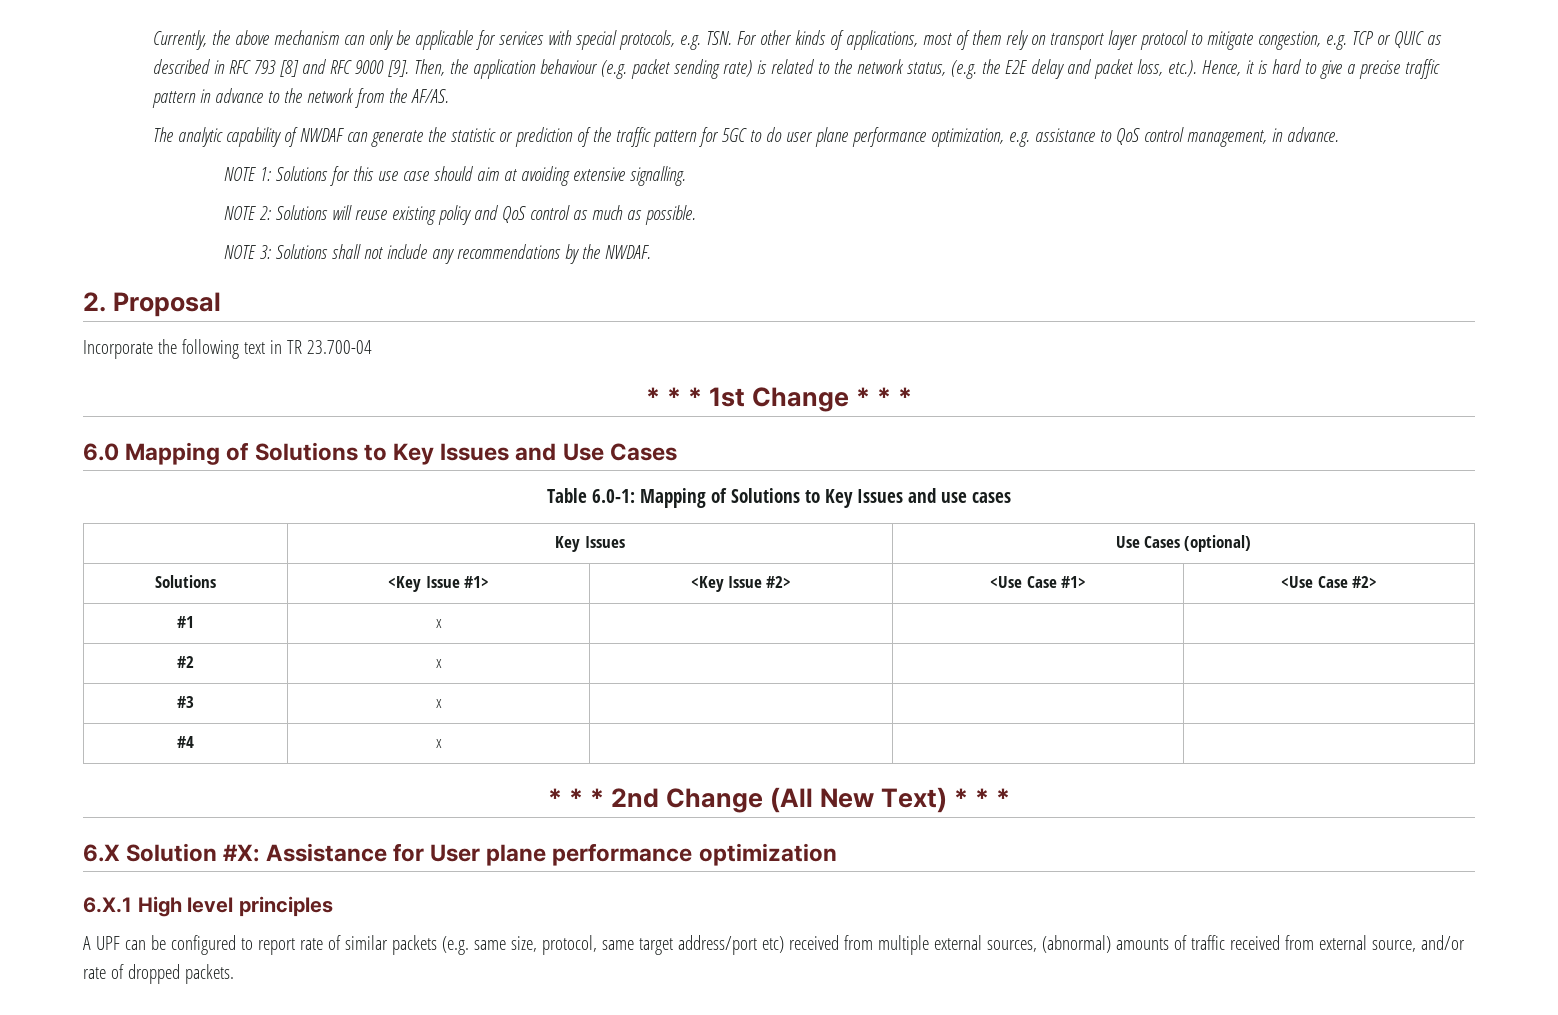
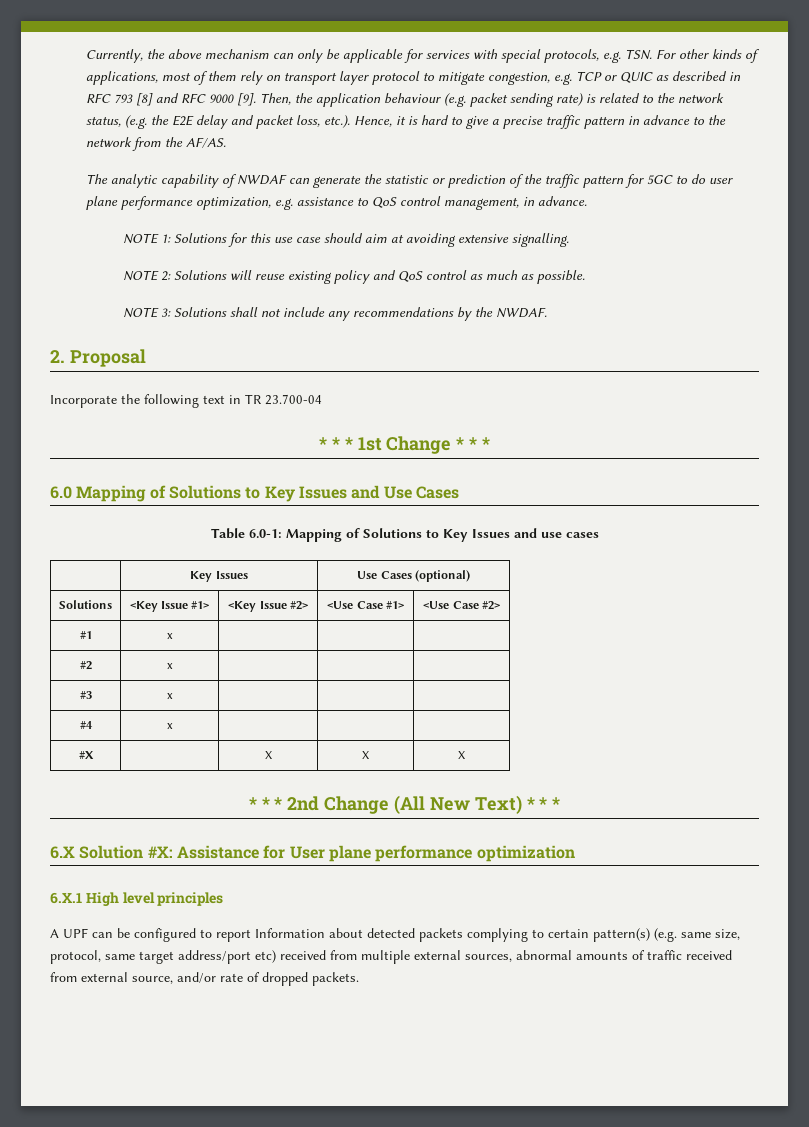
(442, 743) none -> [78,751,94,759] [264,751,273,759] [362,751,370,759] [458,751,466,759] // #X | | X | X | X
[299,935,437,955] rate of similar packets -> [255,928,650,942] Information about detected packets complying to certain pattern(s)
[1041,935,1111,953] (abnormal) -> [516,950,572,960] abnormal

